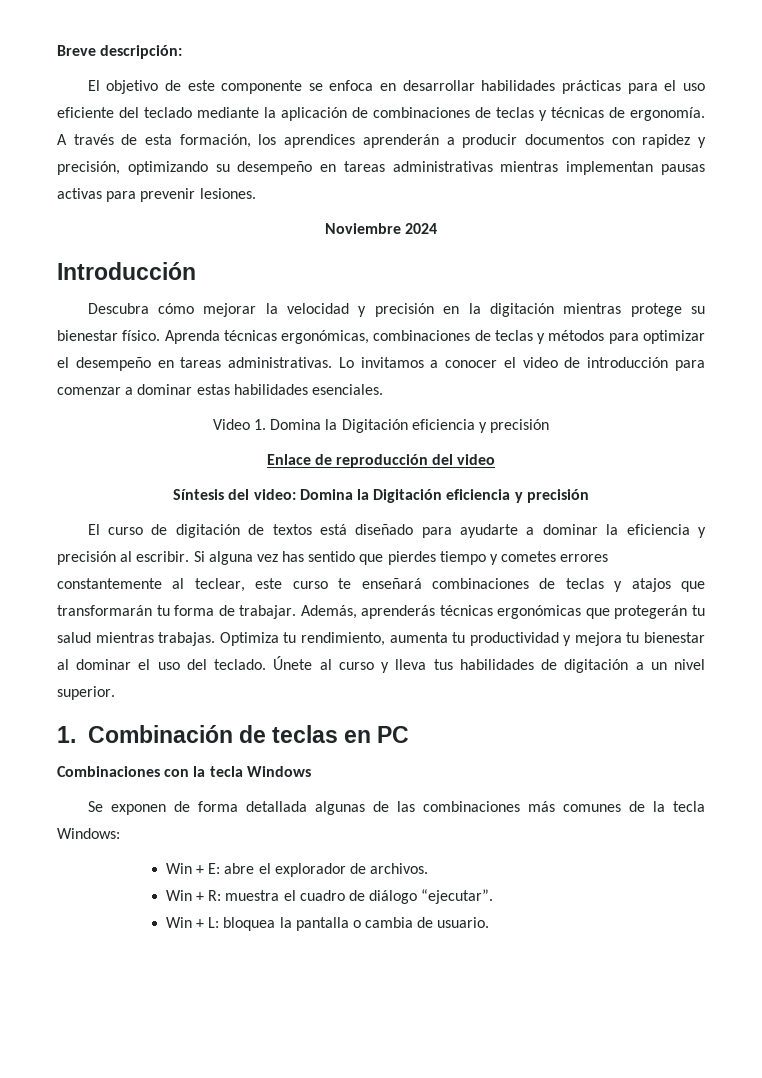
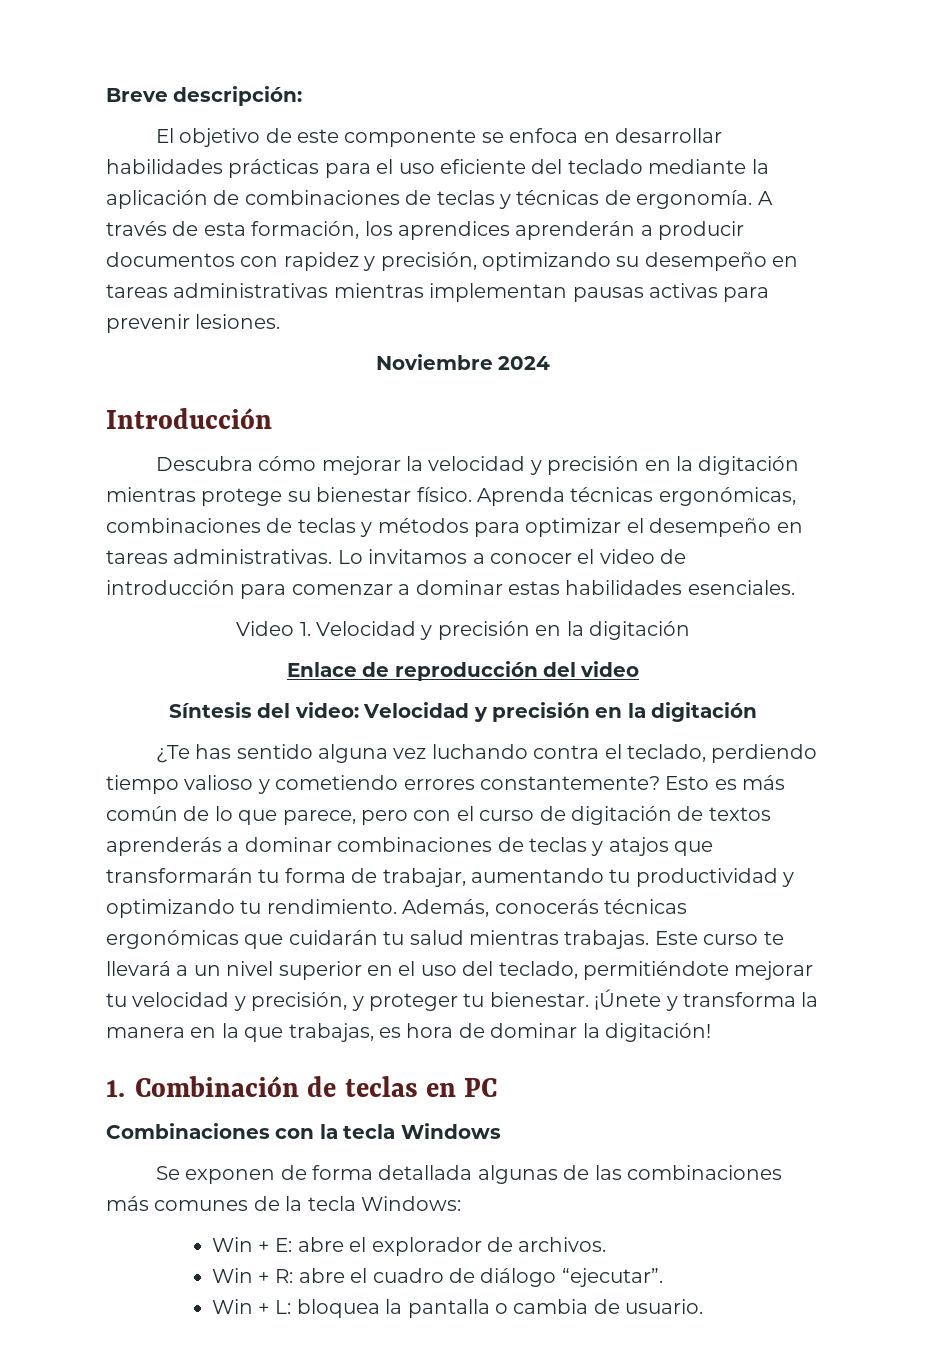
[270,419,550,433] Domina la Digitación eficiencia y precisión -> [315,621,690,640] Velocidad y precisión en la digitación
[299,489,589,503] [87,524,100,535] Domina la Digitación eficiencia y precisión // El -> [363,702,758,722] [155,744,818,763] [106,775,786,794] [106,806,474,825] Velocidad y precisión en la digitación // ¿Te has sentido alguna vez luchando contra el teclado, perdiendo tiempo valioso y cometiendo errores constantemente? Esto es más común de lo que parece, pero con el
[319,524,706,538] [57,551,609,565] [57,578,422,592] está diseñado para ayudarte a dominar la eficiencia y precisión al escribir. Si alguna vez has sentido que pierdes tiempo y cometes errores constantemente al teclear, este curso te enseñará -> [106,837,332,856] aprenderás a dominar
[239,605,436,619] trabajar. Además, aprenderás -> [382,868,795,887] [106,899,599,918] trabajar, aumentando tu productividad y optimizando tu rendimiento. Además, conocerás
[614,605,688,619] protegerán -> [288,930,378,945] cuidarán
[219,632,706,646] [57,656,706,673] [57,686,115,700] Optimiza tu rendimiento, aumenta tu productividad y mejora tu bienestar al dominar el uso del teclado. Únete al curso y lleva tus habilidades de digitación a un nivel superior. -> [654,931,784,945] [106,961,814,980] [106,989,819,1011] [106,1023,711,1042] Este curso te llevará a un nivel superior en el uso del teclado, permitiéndote mejorar tu velocidad y precisión, y proteger tu bienestar. ¡Únete y transforma la manera en la que trabajas, es hora de dominar la digitación!
[225,890,280,901] muestra -> [298,1268,345,1283] abre

